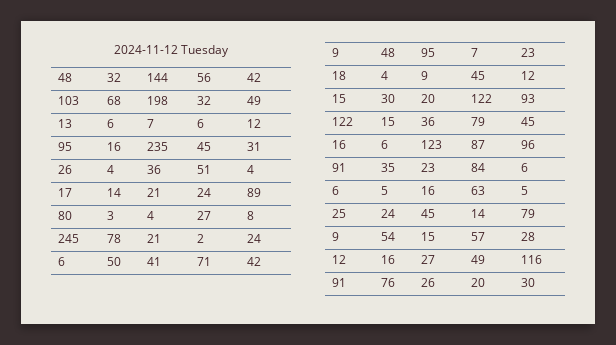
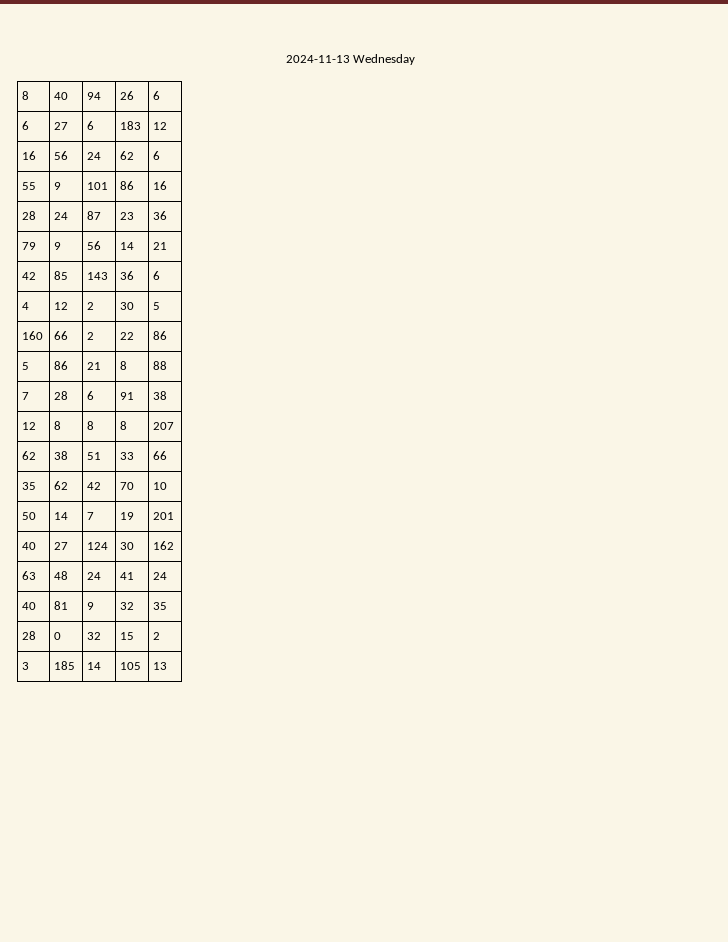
[113,45,230,57] [57,73,72,82] [106,73,121,82] [146,73,168,82] [196,73,211,82] [246,73,261,82] [57,96,79,105] [106,96,121,105] [146,96,168,105] [196,96,211,105] [246,96,261,105] [57,119,72,128] [106,119,114,128] [146,119,154,128] [196,119,204,128] [246,119,261,128] [57,142,72,151] [106,142,121,151] [146,142,168,151] [196,142,211,151] [246,142,261,151] [57,165,72,174] [106,165,114,174] [146,165,161,174] [196,165,211,174] [246,165,254,174] [57,188,72,197] [106,188,121,197] [146,188,161,197] [196,188,211,197] [246,188,261,197] [57,211,72,220] [106,211,114,220] [146,211,154,220] [196,211,211,220] [246,211,254,220] [57,234,79,243] [106,234,121,243] [146,234,161,243] [196,234,204,243] [246,234,261,243] [57,257,65,266] [106,257,121,266] [146,257,161,266] [196,257,211,266] [246,257,261,266] [331,48,339,57] [380,48,395,57] [420,48,435,57] [470,48,478,57] [520,48,535,57] [331,71,346,80] [380,71,388,80] [420,71,428,80] [470,71,485,80] [520,71,535,80] [331,94,346,103] [380,94,395,103] [420,94,435,103] [470,94,492,103] [520,94,535,103] [331,117,353,126] [380,117,395,126] [420,117,435,126] [470,117,485,126] [520,117,535,126] [331,140,346,149] [380,140,388,149] [420,140,442,149] [470,140,485,149] [520,140,535,149] [331,163,346,172] [380,163,395,172] [420,163,435,172] [470,163,485,172] [520,163,528,172] [331,186,339,195] [380,186,388,195] [420,186,435,195] [470,186,485,195] [520,186,528,195] [331,209,346,218] [380,209,395,218] [420,209,435,218] [470,209,485,218] [520,209,535,218] [331,232,339,241] [380,232,395,241] [420,232,435,241] [470,232,485,241] [520,232,535,241] [331,255,346,264] [380,255,395,264] [420,255,435,264] [470,255,485,264] [520,255,542,264] [331,278,346,287] [380,278,395,287] [420,278,435,287] [470,278,485,287] [520,278,535,287] 2024-11-12 Tuesday // 48 | 32 | 144 | 56 | 42 // 103 | 68 | 198 | 32 | 49 // 13 | 6 | 7 | 6 | 12 // 95 | 16 | 235 | 45 | 31 // 26 | 4 | 36 | 51 | 4 // 17 | 14 | 21 | 24 | 89 // 80 | 3 | 4 | 27 | 8 // 245 | 78 | 21 | 2 | 24 // 6 | 50 | 41 | 71 | 42 // 9 | 48 | 95 | 7 | 23 // 18 | 4 | 9 | 45 | 12 // 15 | 30 | 20 | 122 | 93 // 122 | 15 | 36 | 79 | 45 // 16 | 6 | 123 | 87 | 96 // 91 | 35 | 23 | 84 | 6 // 6 | 5 | 16 | 63 | 5 // 25 | 24 | 45 | 14 | 79 // 9 | 54 | 15 | 57 | 28 // 12 | 16 | 27 | 49 | 116 // 91 | 76 | 26 | 20 | 30 -> [285,54,416,65] [22,91,30,100] [54,92,69,100] [87,92,102,100] [120,91,135,100] [153,91,161,100] [22,121,30,130] [54,122,69,130] [87,121,95,130] [120,121,142,130] [153,122,168,130] [22,151,37,160] [54,151,69,160] [87,152,102,160] [120,151,135,160] [153,151,161,160] [22,182,37,190] [54,182,62,190] [87,182,109,190] [120,181,135,190] [153,181,168,190] [22,211,37,220] [54,212,69,220] [87,211,102,220] [120,212,135,220] [153,211,168,220] [22,242,37,250] [54,242,62,250] [87,241,102,250] [120,242,135,250] [153,242,168,250] [22,272,37,280] [54,271,69,280] [87,272,109,280] [120,271,135,280] [153,271,161,280] [22,302,30,310] [54,302,69,310] [87,302,95,310] [120,302,135,310] [153,302,161,310] [22,331,44,340] [54,331,69,340] [87,332,95,340] [120,332,135,340] [153,331,168,340] [22,362,30,370] [54,361,69,370] [87,362,102,370] [120,361,128,370] [153,361,168,370] [22,392,30,400] [54,391,69,400] [87,391,95,400] [120,392,135,400] [153,391,168,400] [22,422,37,430] [54,421,62,430] [87,421,95,430] [120,421,128,430] [153,422,175,430] [22,451,37,460] [54,451,69,460] [87,452,102,460] [120,452,135,460] [153,451,168,460] [22,482,37,490] [54,481,69,490] [87,482,102,490] [120,482,135,490] [153,482,168,490] [22,512,37,520] [54,512,69,520] [87,512,95,520] [120,512,135,520] [153,512,175,520] [22,542,37,550] [54,542,69,550] [87,542,109,550] [120,542,135,550] [153,541,175,550] [22,571,37,580] [54,571,69,580] [87,572,102,580] [120,572,135,580] [153,572,168,580] [22,602,37,610] [54,601,69,610] [87,602,95,610] [120,602,135,610] [153,602,168,610] [22,631,37,640] [54,632,62,640] [87,632,102,640] [120,632,135,640] [153,632,161,640] [22,662,30,670] [54,661,76,670] [87,662,102,670] [120,662,142,670] [153,662,168,670] 2024-11-13 Wednesday // 8 | 40 | 94 | 26 | 6 // 6 | 27 | 6 | 183 | 12 // 16 | 56 | 24 | 62 | 6 // 55 | 9 | 101 | 86 | 16 // 28 | 24 | 87 | 23 | 36 // 79 | 9 | 56 | 14 | 21 // 42 | 85 | 143 | 36 | 6 // 4 | 12 | 2 | 30 | 5 // 160 | 66 | 2 | 22 | 86 // 5 | 86 | 21 | 8 | 88 // 7 | 28 | 6 | 91 | 38 // 12 | 8 | 8 | 8 | 207 // 62 | 38 | 51 | 33 | 66 // 35 | 62 | 42 | 70 | 10 // 50 | 14 | 7 | 19 | 201 // 40 | 27 | 124 | 30 | 162 // 63 | 48 | 24 | 41 | 24 // 40 | 81 | 9 | 32 | 35 // 28 | 0 | 32 | 15 | 2 // 3 | 185 | 14 | 105 | 13

